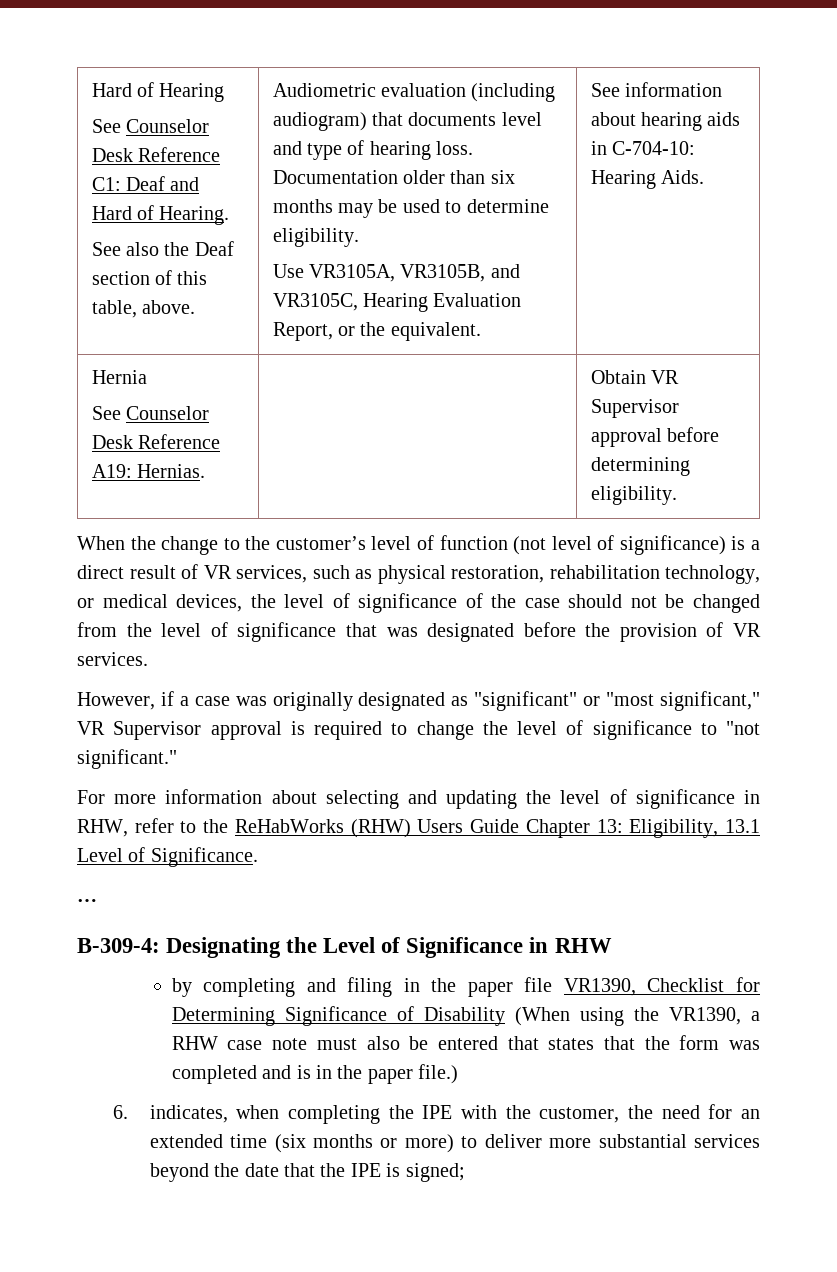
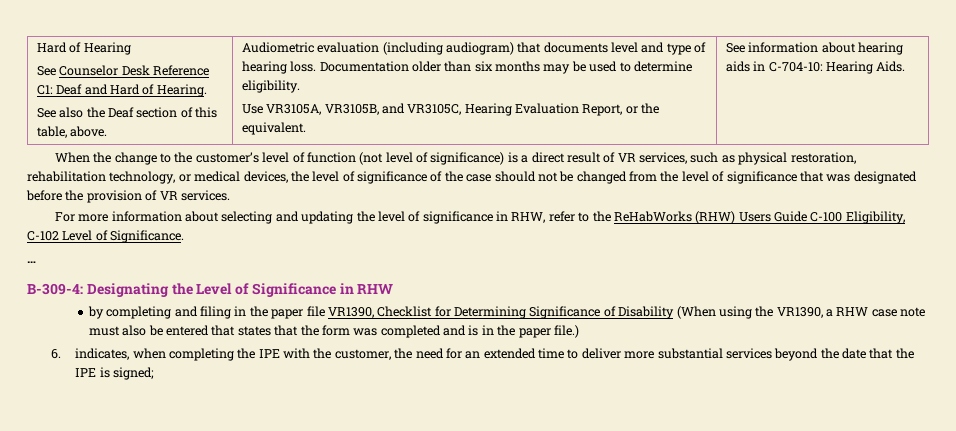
[91,370,147,384] [91,406,209,420] [91,434,220,449] [91,464,205,478] [590,370,679,384] [590,399,679,418] [590,427,719,447] [590,457,690,476] [590,486,677,505] // Hernia // See Counselor Desk Reference A19: Hernias. | | Obtain VR Supervisor approval before determining eligibility. -> (906, 66) none
[77,691,760,711] [77,720,760,740] [77,749,177,769] // However, if a case was originally designated as "significant" or "most significant," VR Supervisor approval is required to change the level of significance to "not significant." -> (230, 195) none
[525,819,761,838] Chapter 13: Eligibility, 13.1 -> [810,211,905,224] [27,231,59,241] C-100 Eligibility, C-102
[274,1134,454,1153] (six months or more) -> (565, 353) none

